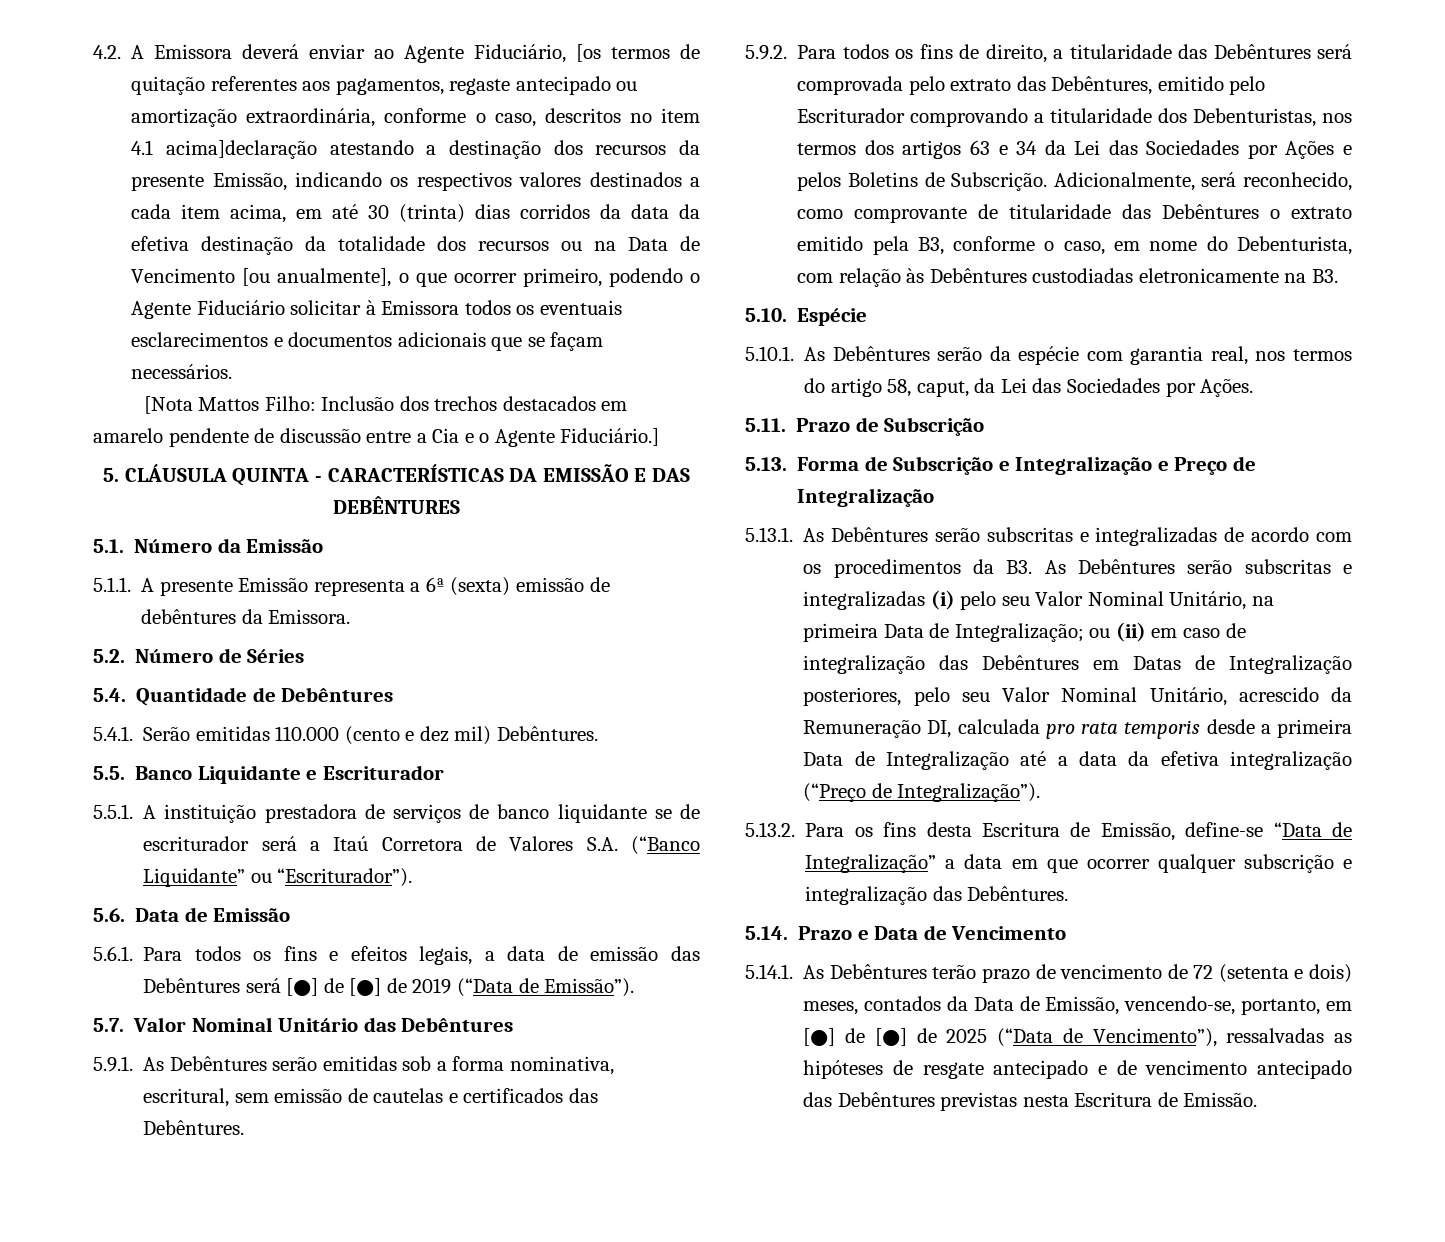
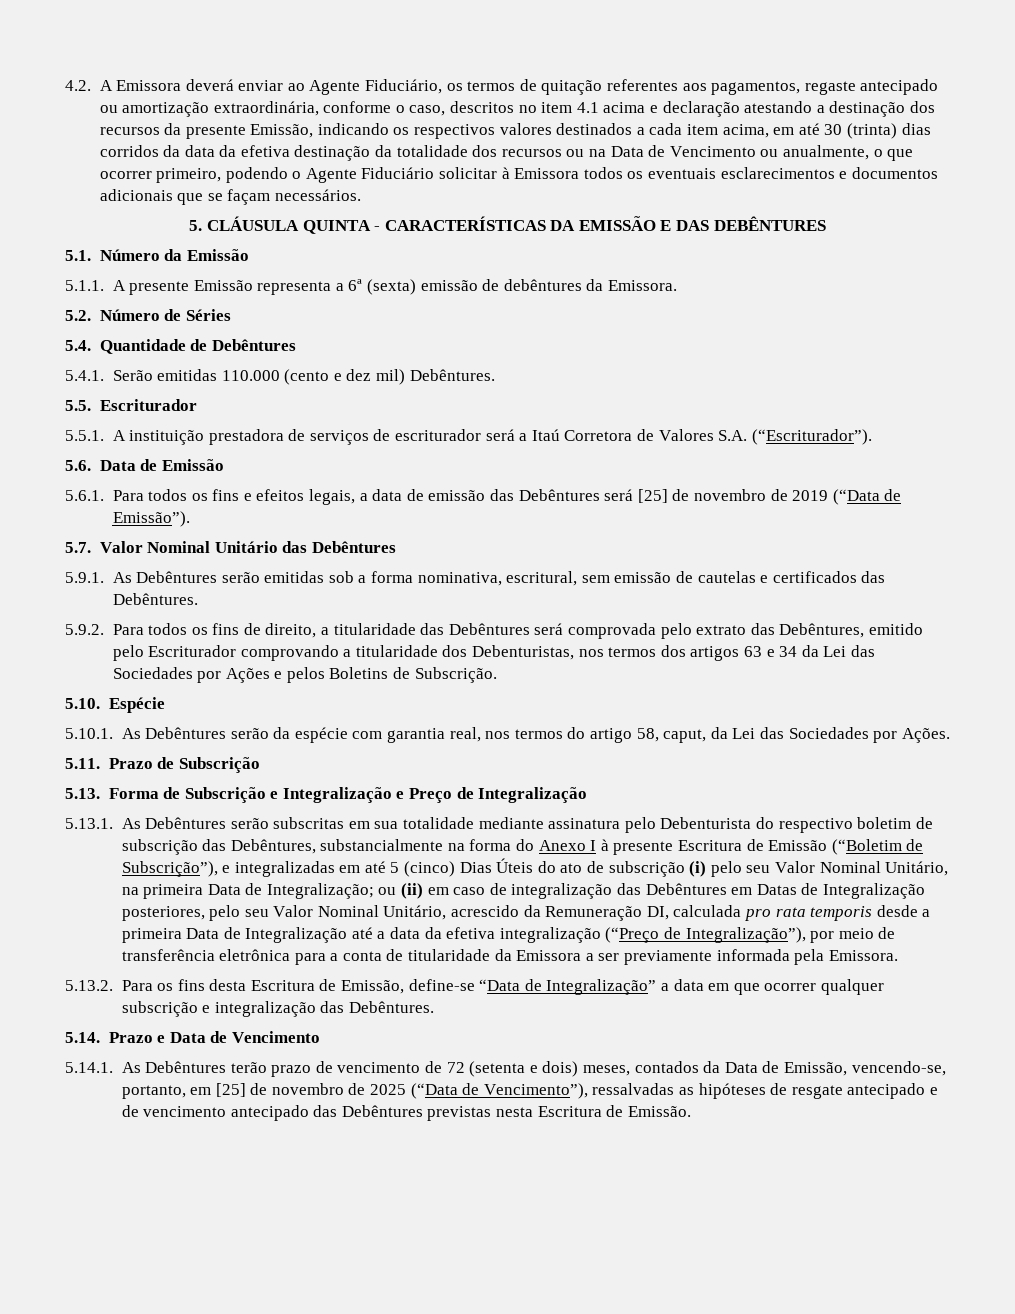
[576,44,602,62] [os -> [446,83,463,91] os
[165,140,317,159] acima]declaração -> [603,101,740,117] acima e declaração
[242,268,392,287] [ou anualmente], -> [760,145,869,160] ou anualmente,
[143,396,628,414] [93,428,660,447] // [Nota Mattos Filho: Inclusão dos trechos destacados em amarelo pendente de discussão entre a Cia e o Agente Fiduciário.] -> (361, 195) none
[135,765,318,784] Banco Liquidante e -> (91, 405) none
[497,804,701,823] banco liquidante se de -> (391, 435) none
[631,836,700,855] [143,868,413,887] (“Banco Liquidante” ou “Escriturador”). -> [751,429,872,445] (“Escriturador”).
[286,978,382,996] [●] de [●] -> [637,489,766,503] [25] de novembro
[1053,172,1352,191] [797,204,1352,223] [797,236,1352,255] [797,268,1338,287] Adicionalmente, será reconhecido, como comprovante de titularidade das Debêntures o extrato emitido pela B3, conforme o caso, em nome do Debenturista, com relação às Debêntures custodiadas eletronicamente na B3. -> (497, 675) none
[1079,527,1352,546] [803,559,1352,578] [803,591,926,610] e integralizadas de acordo com os procedimentos da B3. As Debêntures serão subscritas e integralizadas -> [348,817,933,833] [121,839,924,855] [121,858,685,877] em sua totalidade mediante assinatura pelo Debenturista do respectivo boletim de subscrição das Debêntures, substancialmente na forma do Anexo I à presente Escritura de Emissão (“Boletim de Subscrição”), e integralizadas em até 5 (cinco) Dias Úteis do ato de subscrição
[897,783,1041,802] Integralização”). -> [685,927,896,943] [121,949,898,965] Integralização”), por meio de transferência eletrônica para a conta de titularidade da Emissora a ser previamente informada pela Emissora.
[803,1028,907,1046] [●] de [●] -> [215,1083,344,1097] [25] de novembro

